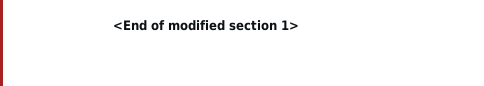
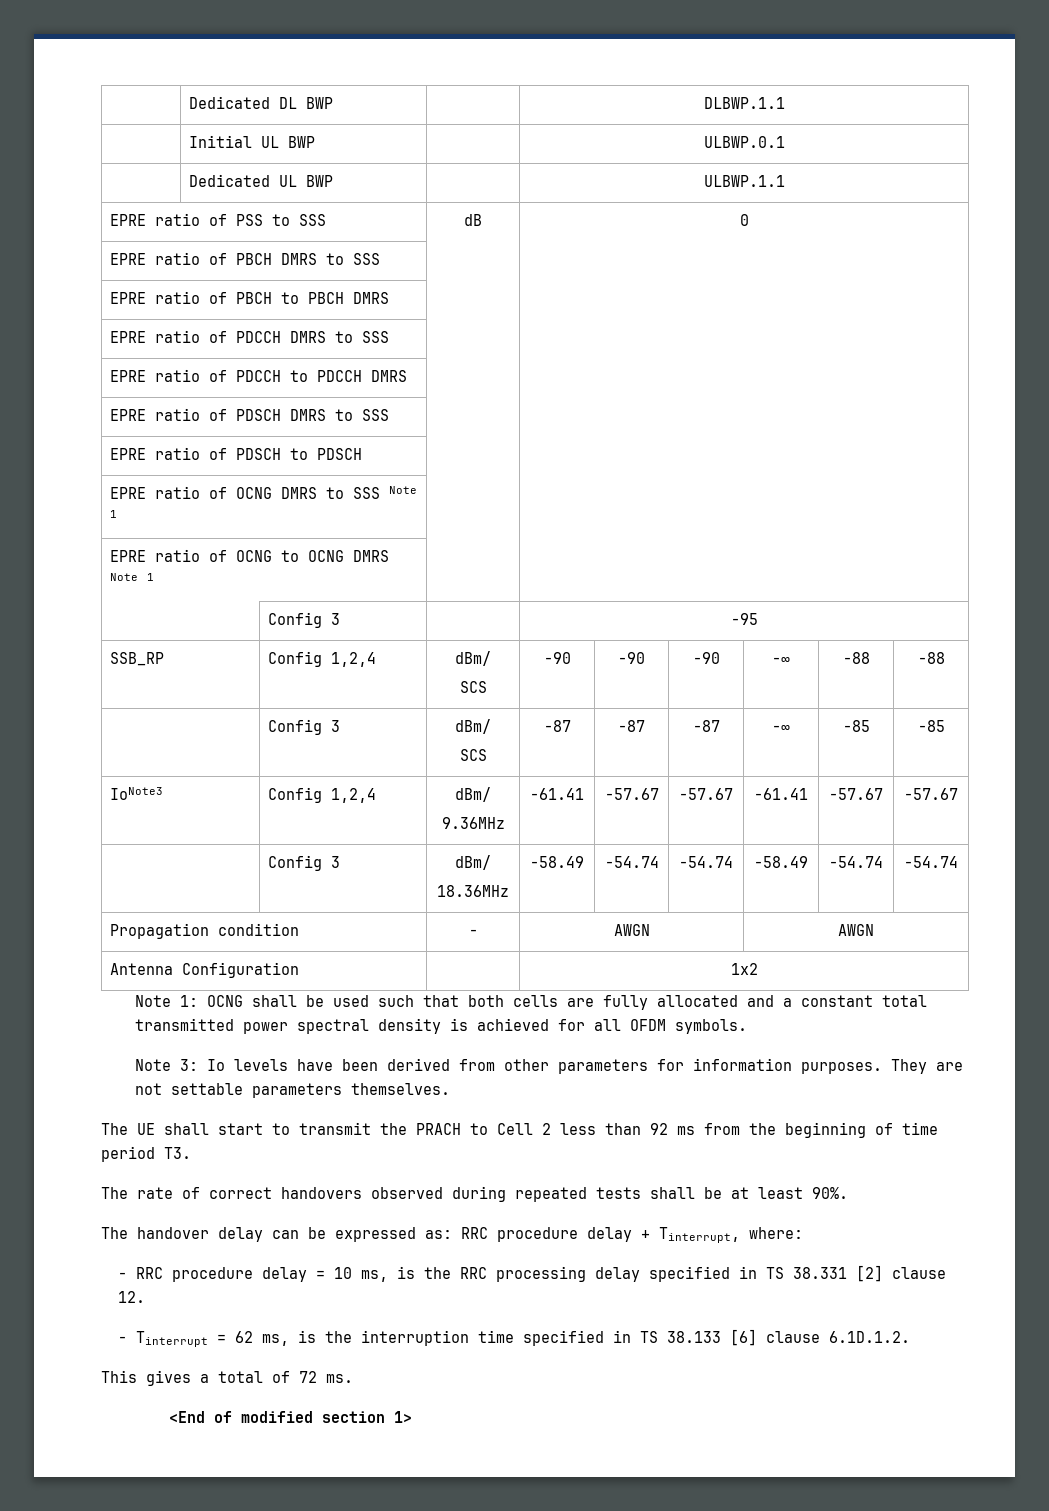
(112, 25) none -> [189,96,334,109] [703,97,785,109] [189,135,316,148] [703,136,785,148] [189,174,334,187] [703,175,785,187] [110,213,327,226] [464,214,482,226] [739,214,749,226] [110,252,381,265] [110,291,390,304] [110,330,390,343] [110,369,408,382] [110,408,390,421] [110,447,363,460] [110,486,418,499] [110,510,118,518] [110,549,390,562] [110,573,155,581] [268,612,341,628] [730,613,758,625] [110,652,165,666] [268,651,377,667] [455,651,491,666] [459,681,487,693] [543,652,571,664] [618,652,645,664] [692,652,720,664] [772,657,790,664] [842,652,870,664] [917,652,945,664] [268,719,341,735] [455,719,491,734] [459,749,487,761] [543,720,571,732] [618,720,645,732] [692,720,720,732] [772,725,790,732] [842,720,870,732] [917,720,945,732] [110,787,164,800] [268,787,377,803] [455,787,491,802] [441,817,505,829] [530,788,584,800] [604,788,659,800] [679,788,733,800] [754,788,808,800] [829,788,883,800] [904,788,958,800] [268,855,341,871] [455,855,491,870] [437,885,509,897] [530,856,584,868] [604,856,659,868] [679,856,733,868] [754,856,808,868] [829,856,883,868] [904,856,958,868] [110,923,300,939] [468,929,478,936] [613,924,650,936] [838,924,874,936] [110,962,300,978] [730,963,758,975] [134,995,927,1010] [134,1018,747,1034] [134,1058,963,1074] [134,1083,450,1098] [101,1122,938,1138] [101,1146,191,1162] [101,1186,848,1202] [101,1227,803,1243] [117,1265,946,1282] [117,1291,145,1303] [117,1329,910,1347] [101,1370,353,1386] | Dedicated DL BWP | | DLBWP.1.1 // | Initial UL BWP | | ULBWP.0.1 // | Dedicated UL BWP | | ULBWP.1.1 // EPRE ratio of PSS to SSS | dB | 0 // EPRE ratio of PBCH DMRS to SSS | | // EPRE ratio of PBCH to PBCH DMRS | | // EPRE ratio of PDCCH DMRS to SSS | | // EPRE ratio of PDCCH to PDCCH DMRS | | // EPRE ratio of PDSCH DMRS to SSS | | // EPRE ratio of PDSCH to PDSCH | | // EPRE ratio of OCNG DMRS to SSS Note 1 | | // EPRE ratio of OCNG to OCNG DMRS Note 1 | | // | Config 3 | | -95 // SSB_RP | Config 1,2,4 | dBm/ // SCS | -90 | -90 | -90 | -∞ | -88 | -88 // | Config 3 | dBm/ // SCS | -87 | -87 | -87 | -∞ | -85 | -85 // IoNote3 | Config 1,2,4 | dBm/ // 9.36MHz | -61.41 | -57.67 | -57.67 | -61.41 | -57.67 | -57.67 // | Config 3 | dBm/ // 18.36MHz | -58.49 | -54.74 | -54.74 | -58.49 | -54.74 | -54.74 // Propagation condition | - | AWGN | AWGN // Antenna Configuration | | 1x2 // Note 1: OCNG shall be used such that both cells are fully allocated and a constant total transmitted power spectral density is achieved for all OFDM symbols. // Note 3: Io levels have been derived from other parameters for information purposes. They are not settable parameters themselves. // The UE shall start to transmit the PRACH to Cell 2 less than 92 ms from the beginning of time period T3. // The rate of correct handovers observed during repeated tests shall be at least 90%. // The handover delay can be expressed as: RRC procedure delay + Tinterrupt, where: // - RRC procedure delay = 10 ms, is the RRC processing delay specified in TS 38.331 [2] clause 12. // - Tinterrupt = 62 ms, is the interruption time specified in TS 38.133 [6] clause 6.1D.1.2. // This gives a total of 72 ms. //

